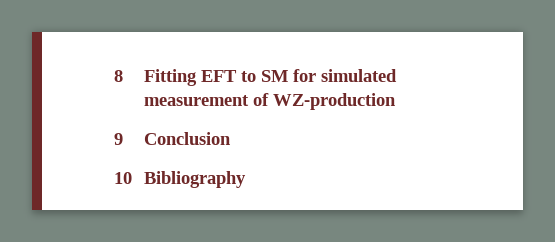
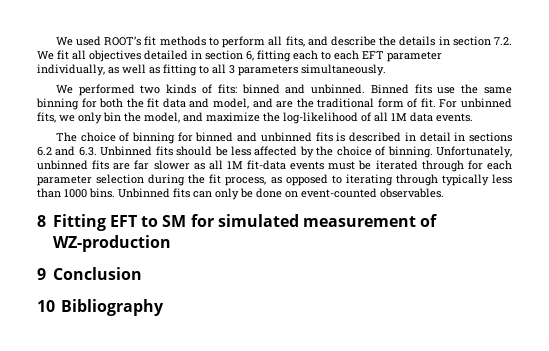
(114, 76) none -> [55,36,513,48] [37,50,442,62] [37,64,386,76] [55,84,512,96] [36,98,512,110] [37,112,473,124] [55,132,513,144] [37,146,512,158] [37,160,512,172] [37,174,512,186] [37,188,444,200] We used ROOT’s fit methods to perform all fits, and describe the details in section 7.2. We fit all objectives detailed in section 6, fitting each to each EFT parameter individually, as well as fitting to all 3 parameters simultaneously. // We performed two kinds of fits: binned and unbinned. Binned fits use the same binning for both the fit data and model, and are the traditional form of fit. For unbinned fits, we only bin the model, and maximize the log-likelihood of all 1M data events. // The choice of binning for binned and unbinned fits is described in detail in sections 6.2 and 6.3. Unbinned fits should be less affected by the choice of binning. Unfortunately, unbinned fits are far slower as all 1M fit-data events must be iterated through for each parameter selection during the fit process, as opposed to iterating through typically less than 1000 bins. Unbinned fits can only be done on event-counted observables. //

